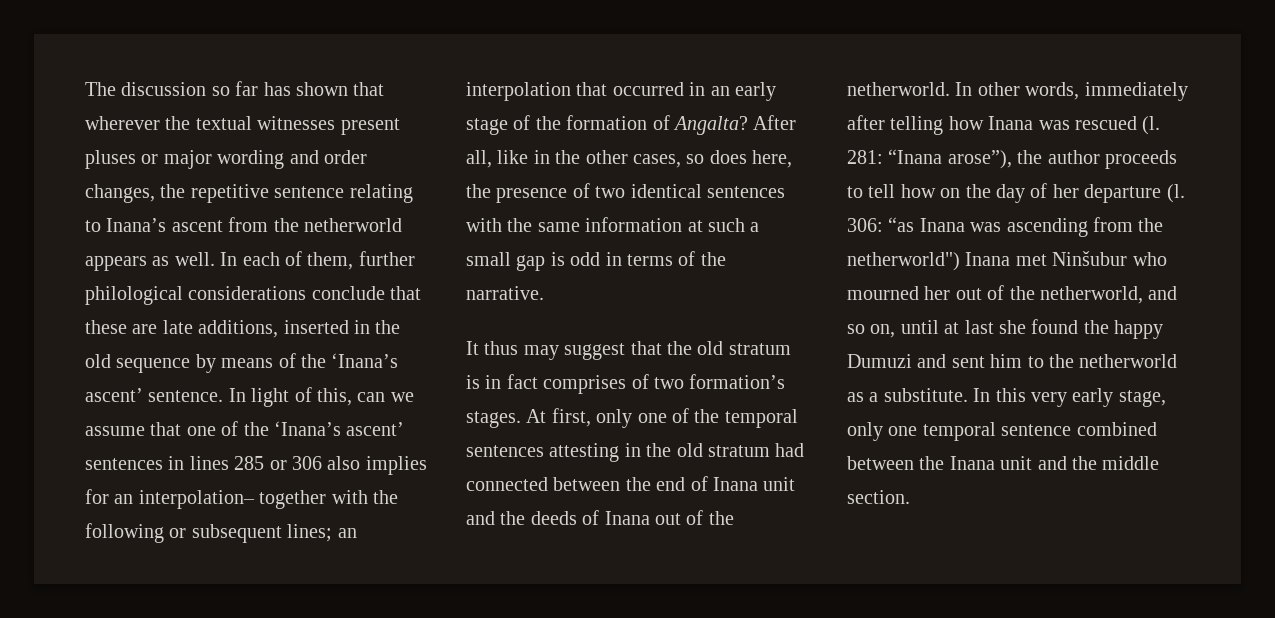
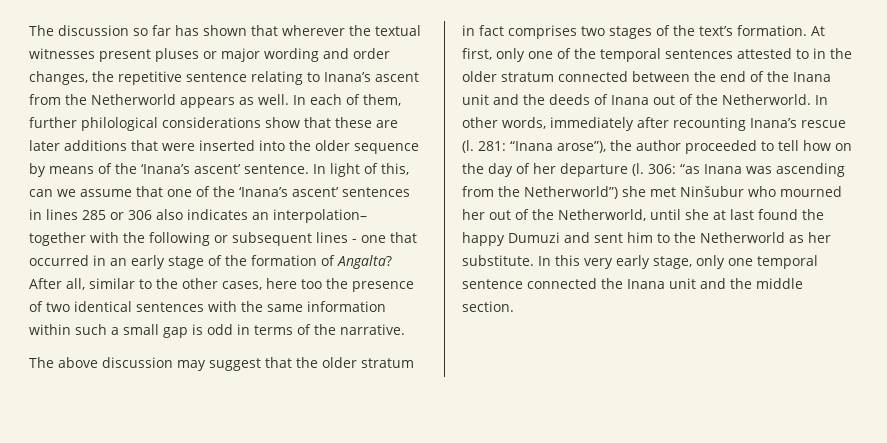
[304,218,402,232] netherworld -> [91,94,176,105] Netherworld
[311,286,385,300] conclude -> [265,117,300,128] show
[162,320,401,338] [85,354,111,368] late additions, inserted in the old -> [29,140,350,151] later additions that were inserted into the older
[365,456,427,475] [85,489,109,504] implies for -> [187,209,248,220] indicates
[287,524,357,542] [466,82,571,101] lines; an interpolation -> [316,232,386,243] lines - one
[497,150,550,164] like in -> [89,278,152,289] similar to
[686,150,793,168] so does here, -> [266,278,322,289] here too
[687,220,703,232] at -> [29,324,71,335] within
[466,341,519,355] It thus -> [29,357,173,368] The above discussion
[697,341,791,355] [466,374,786,394] [466,411,521,428] old stratum is in fact comprises of two formation’s stages. -> [322,357,414,368] [462,25,807,39] older stratum in fact comprises two stages of the text’s formation.
[549,443,805,462] attesting in the old stratum had -> [737,48,852,59] [462,71,554,82] attested to in the older stratum
(708, 483) none -> [767,71,789,82] the
[847,82,950,96] netherworld. -> [722,94,811,105] Netherworld.
[890,116,1137,135] telling how Inana was rescued -> [673,117,846,131] recounting Inana’s rescue
[1105,150,1177,169] proceeds -> [685,140,757,154] proceeded
[847,252,1011,271] netherworld") Inana -> [524,186,646,199] Netherworld”) she
[1040,286,1178,304] [847,320,939,338] netherworld, and so on, until -> [558,209,709,221] Netherworld, until she
[999,320,1026,334] she -> (754, 214) none
[1079,354,1178,368] [847,392,879,402] netherworld as a -> [700,232,831,243] Netherworld as her
[1076,422,1157,436] [847,456,914,470] combined between -> [527,278,597,289] connected

